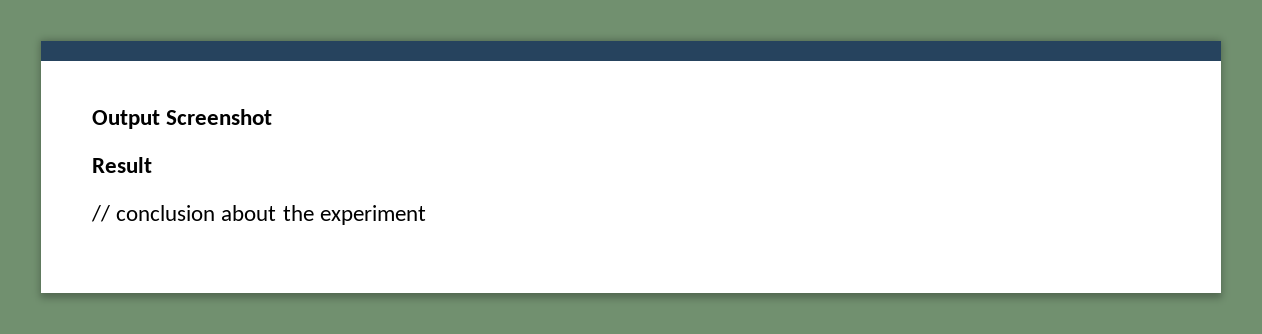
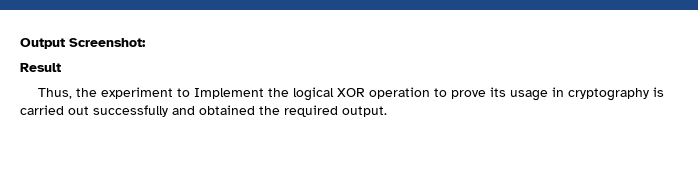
[166,109,273,125] Screenshot -> [69,38,146,47] Screenshot:
[91,205,426,225] // conclusion about the experiment -> [38,87,665,101] [20,105,387,117] Thus, the experiment to Implement the logical XOR operation to prove its usage in cryptography is carried out successfully and obtained the required output.

